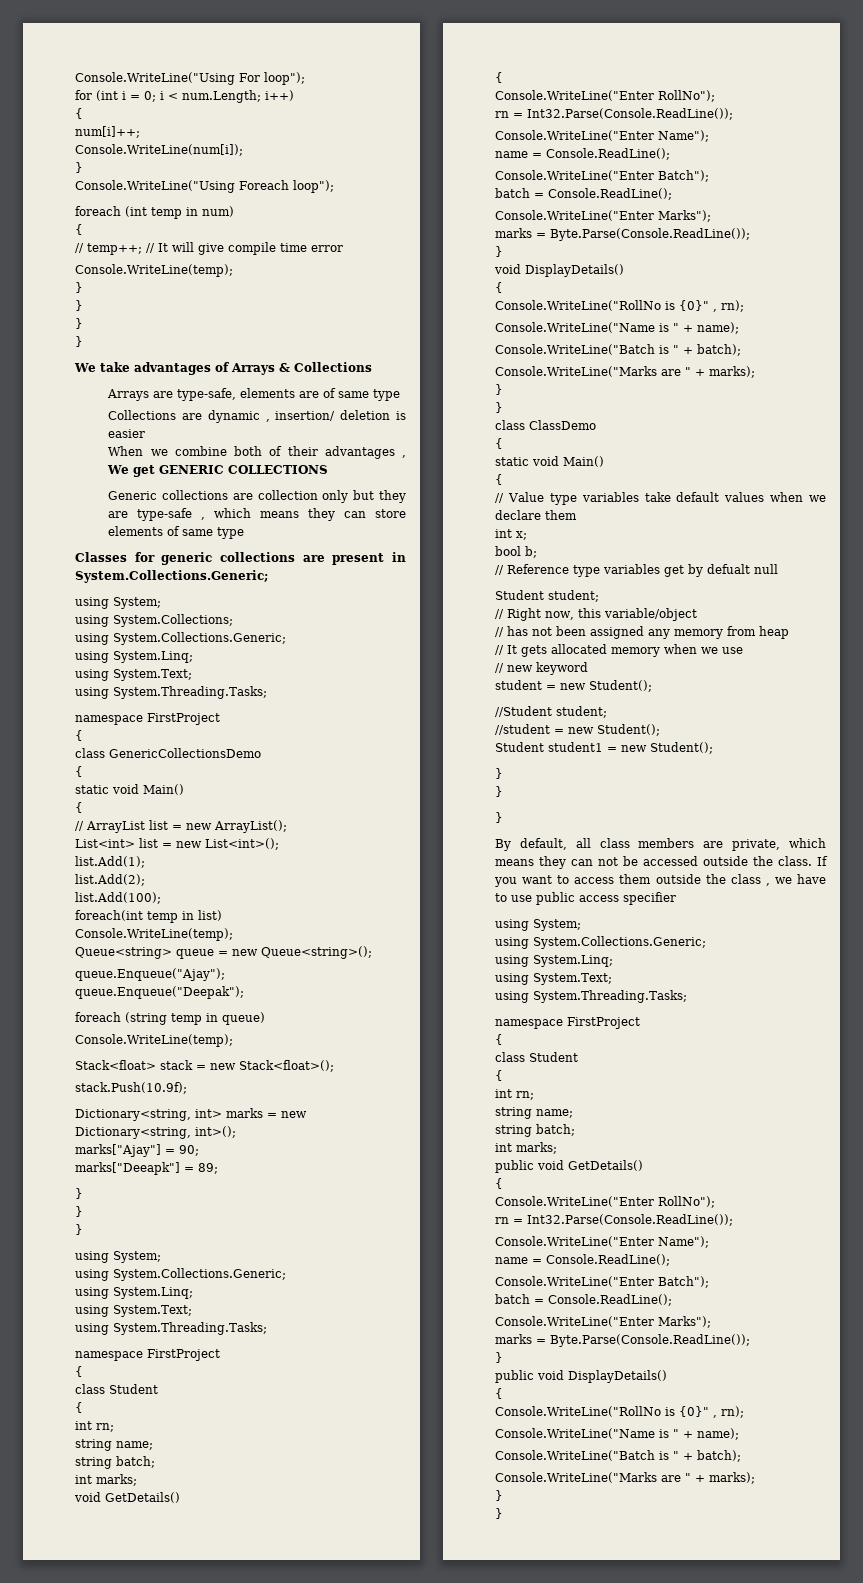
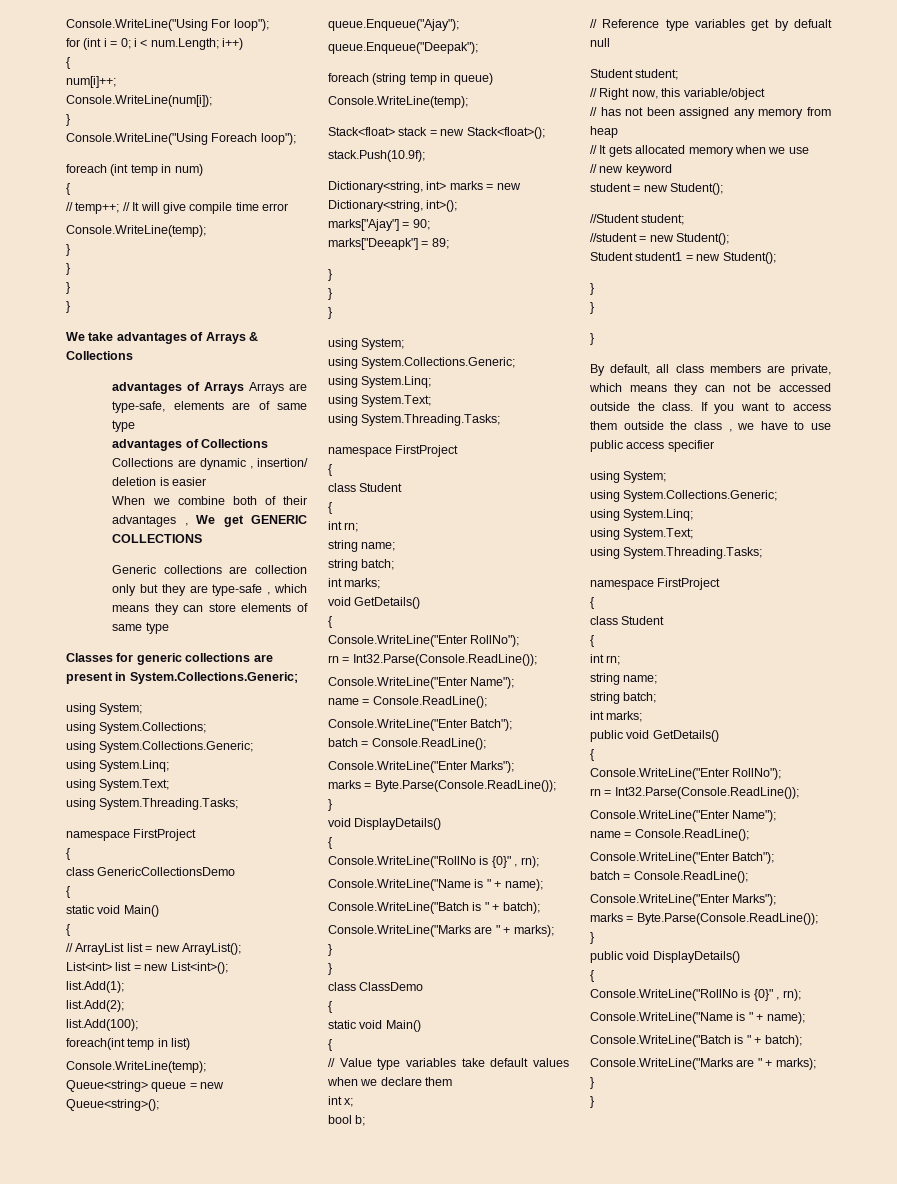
(372, 367) none -> [112,382,245,394] advantages of Arrays
(401, 395) none -> [112,439,269,451] advantages of Collections

